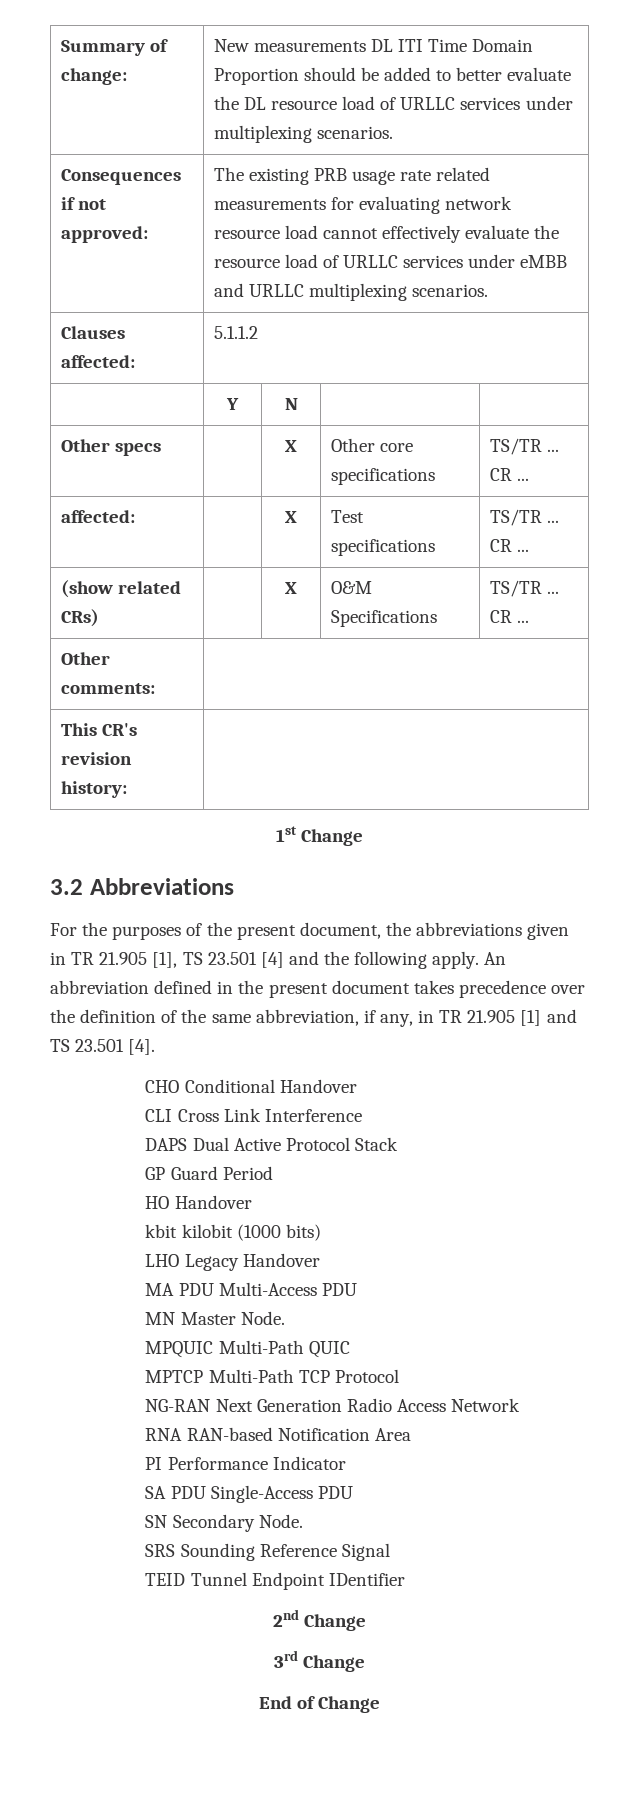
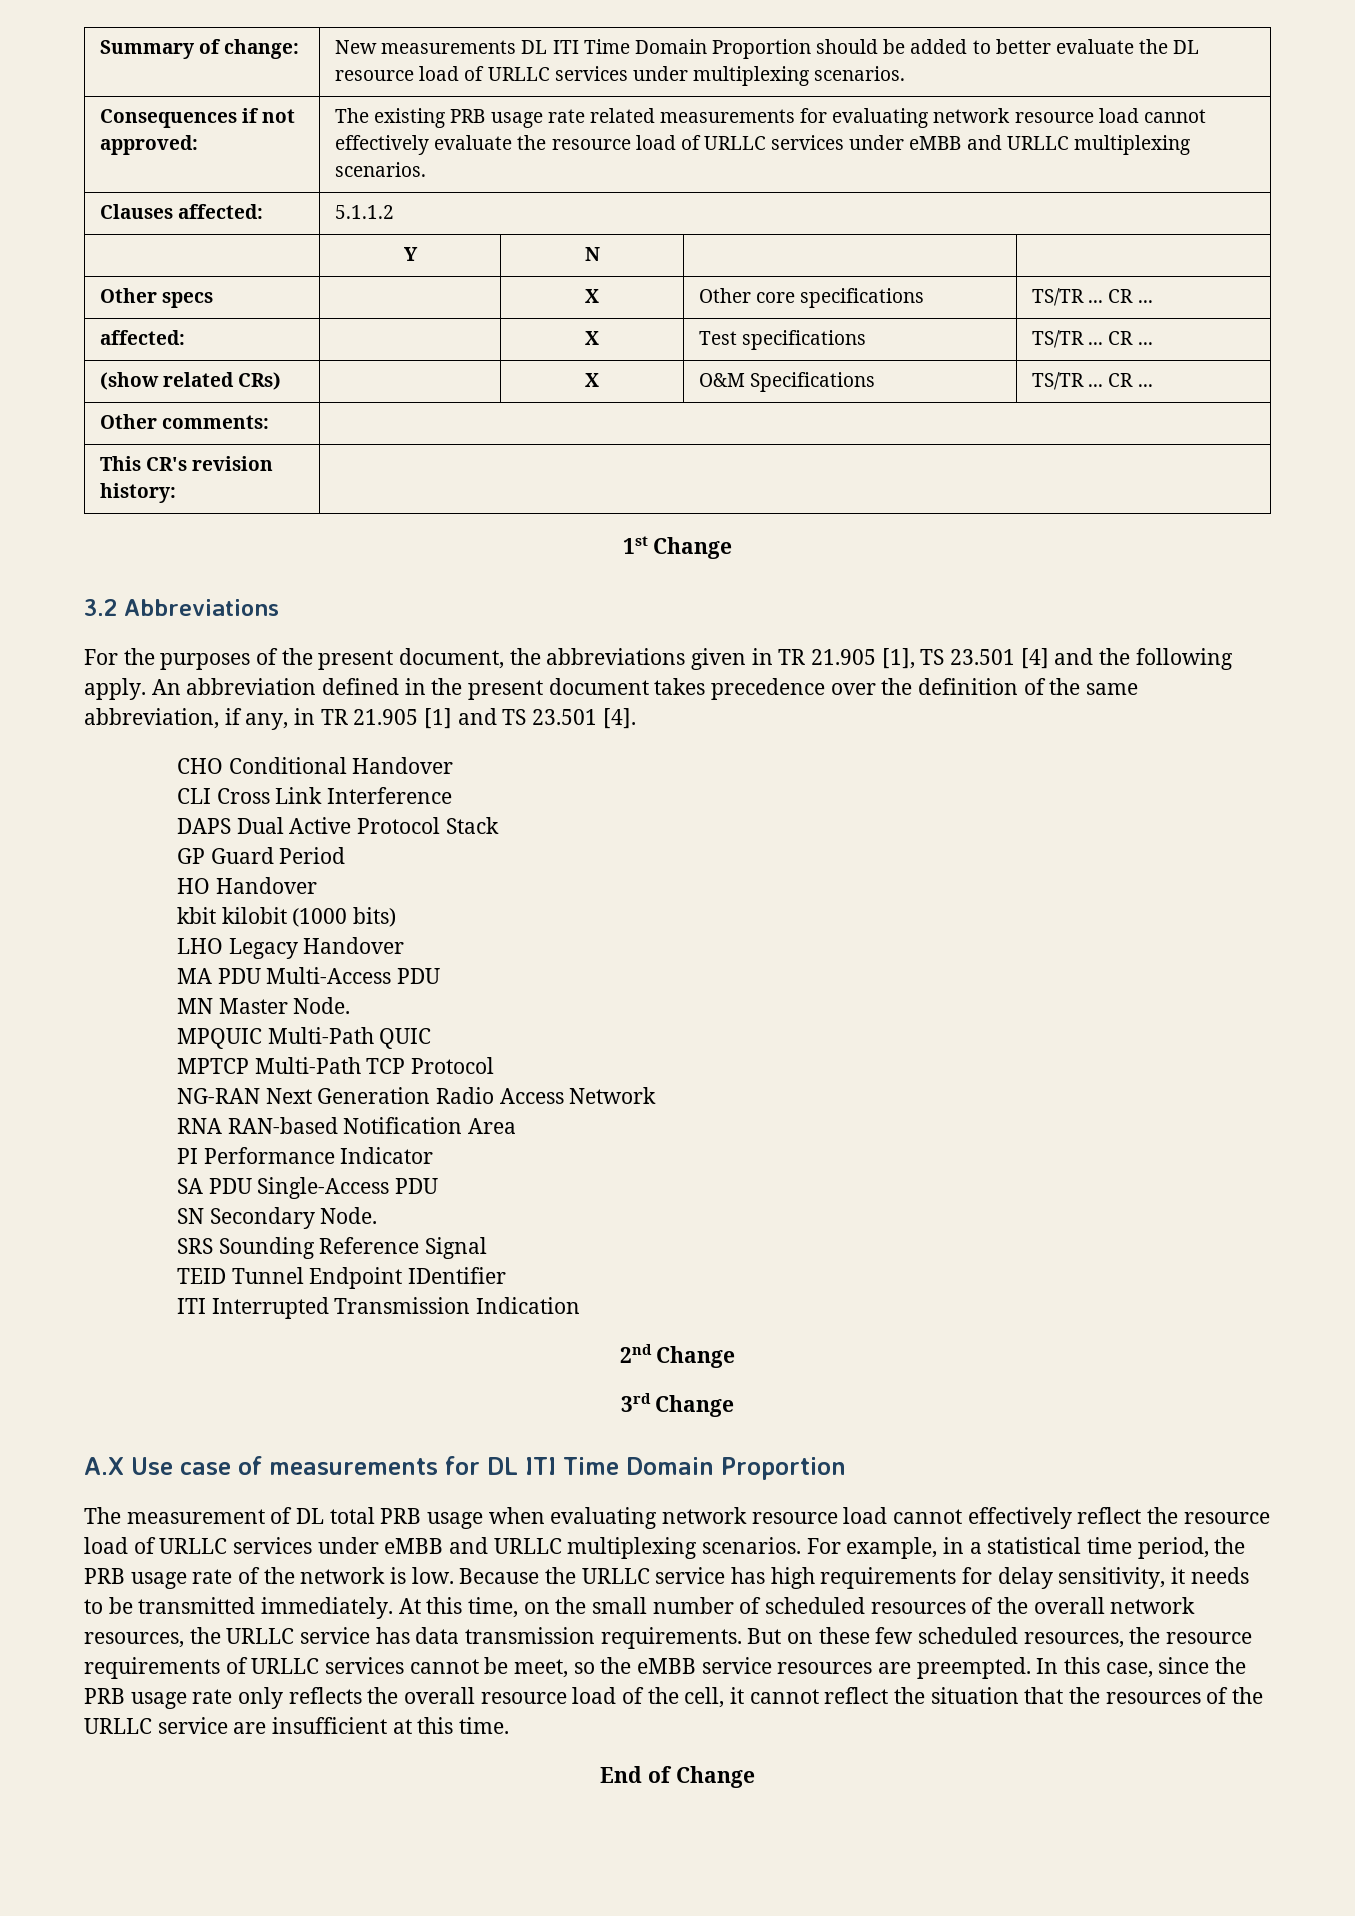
(405, 1579) none -> [177,1297,581,1319] // ITI Interrupted Transmission Indication
(366, 1663) none -> [84,1456,846,1480] [84,1507,1270,1529] [84,1537,1246,1559] [84,1567,1249,1589] [84,1597,1196,1619] [84,1627,1253,1649] [84,1657,1247,1679] [84,1687,1264,1709] [84,1717,510,1734] // A.X Use case of measurements for DL ITI Time Domain Proportion // The measurement of DL total PRB usage when evaluating network resource load cannot effectively reflect the resource load of URLLC services under eMBB and URLLC multiplexing scenarios. For example, in a statistical time period, the PRB usage rate of the network is low. Because the URLLC service has high requirements for delay sensitivity, it needs to be transmitted immediately. At this time, on the small number of scheduled resources of the overall network resources, the URLLC service has data transmission requirements. But on these few scheduled resources, the resource requirements of URLLC services cannot be meet, so the eMBB service resources are preempted. In this case, since the PRB usage rate only reflects the overall resource load of the cell, it cannot reflect the situation that the resources of the URLLC service are insufficient at this time.

